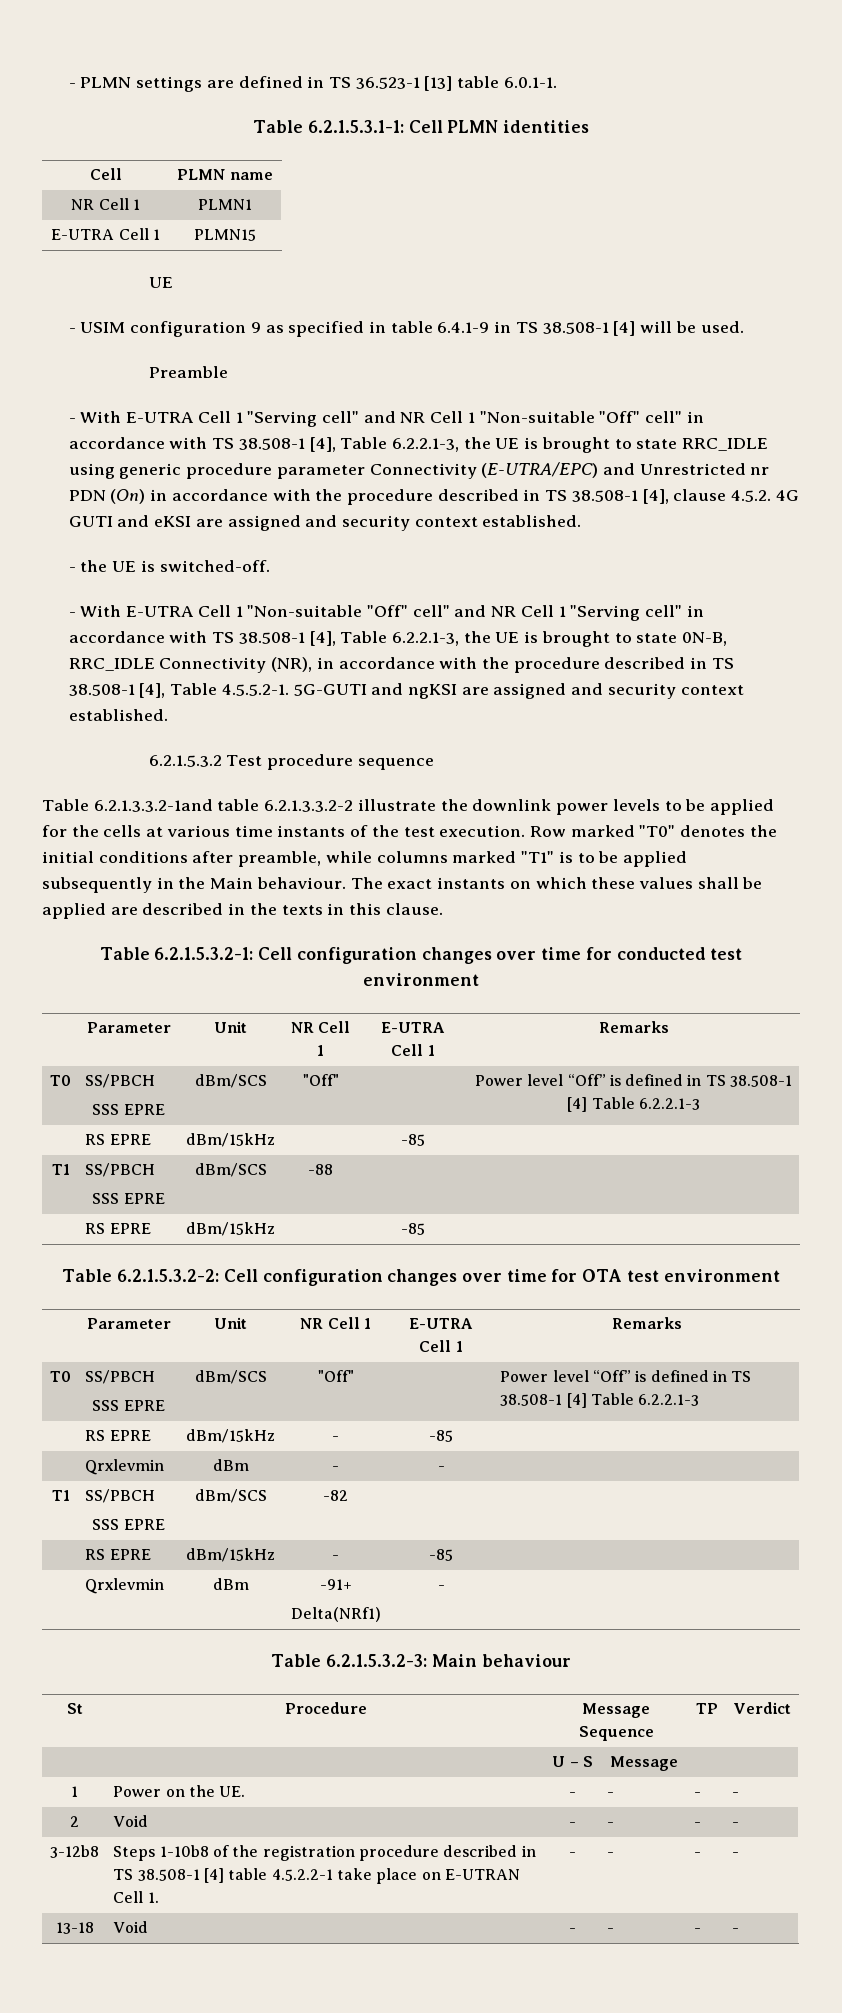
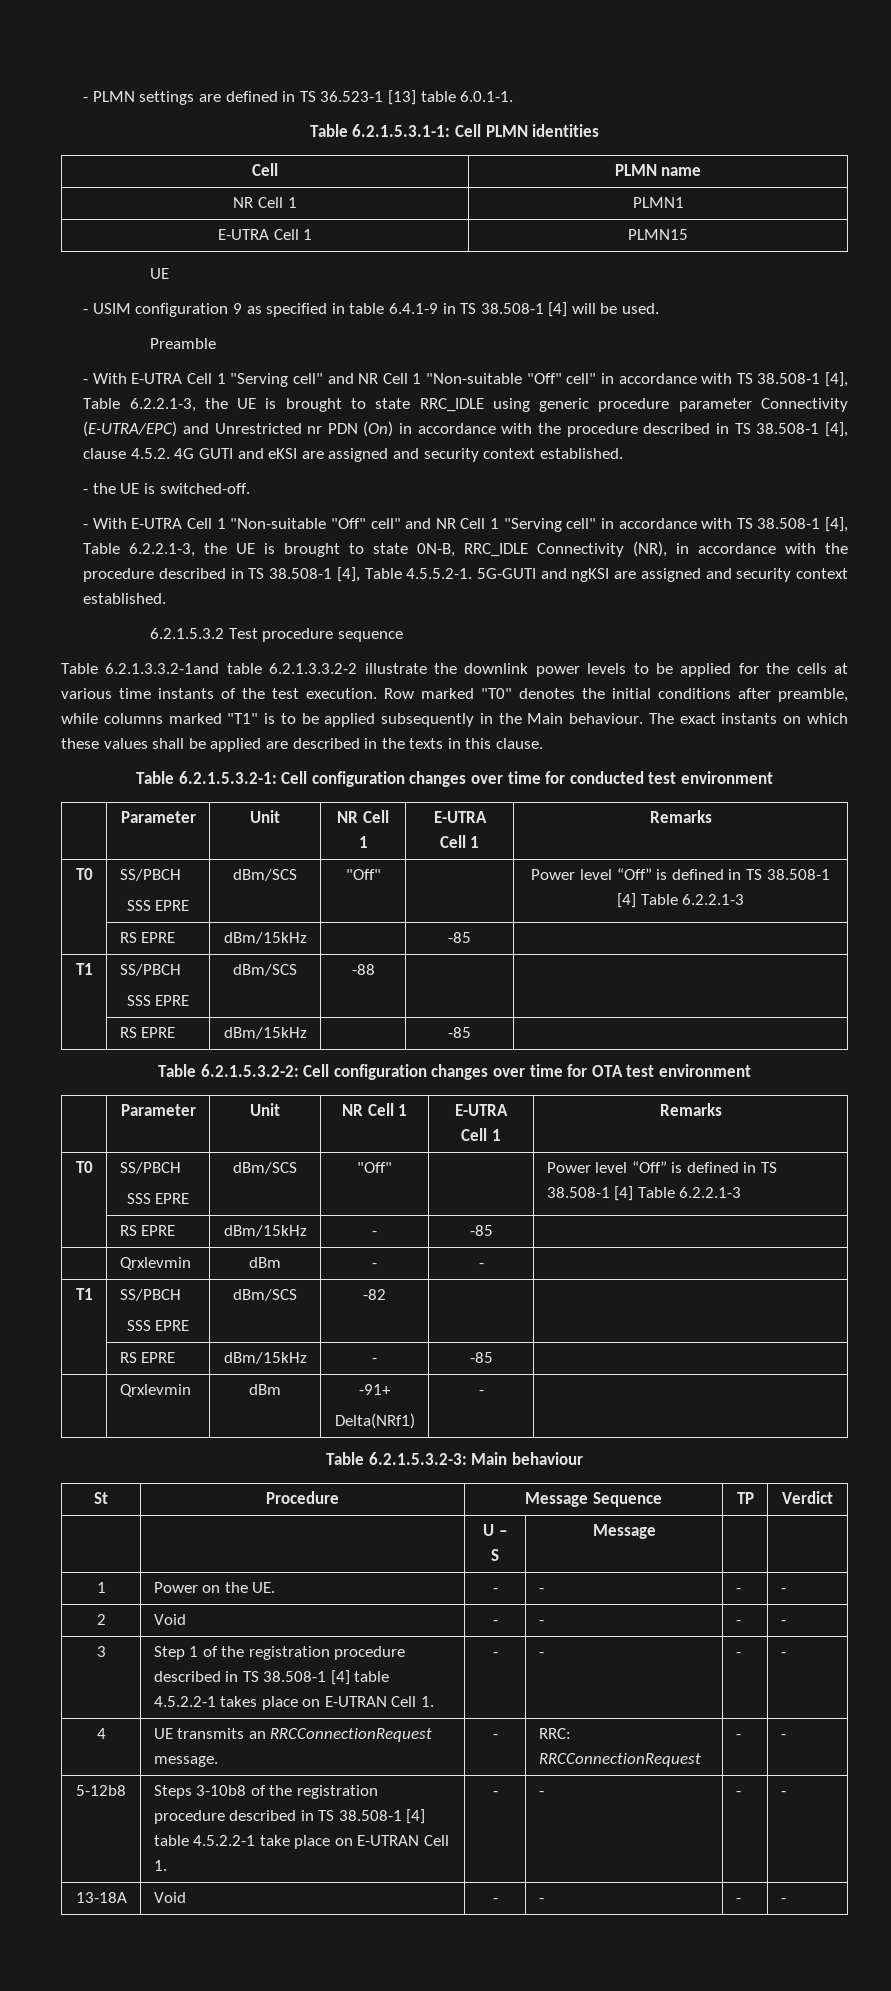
[50,1845,99,1858] 3-12b8 -> [96,1646,106,1657] [153,1646,406,1660] [153,1670,390,1685] [153,1696,435,1710] [492,1652,498,1657] [538,1652,544,1657] [735,1652,741,1657] [780,1652,786,1657] [96,1728,106,1739] [153,1728,433,1742] [153,1756,218,1767] [492,1734,498,1739] [538,1728,571,1739] [538,1753,701,1767] [735,1734,741,1739] [780,1734,786,1739] [76,1785,126,1796] 3 | Step 1 of the registration procedure described in TS 38.508-1 [4] table 4.5.2.2-1 takes place on E-UTRAN Cell 1. | - | - | - | - // 4 | UE transmits an RRCConnectionRequest message. | - | RRC: RRCConnectionRequest | - | - // 5-12b8
[159,1845,209,1857] 1-10b8 -> [196,1785,247,1796] 3-10b8
[55,1922,94,1934] 13-18 -> [75,1892,127,1903] 13-18A

